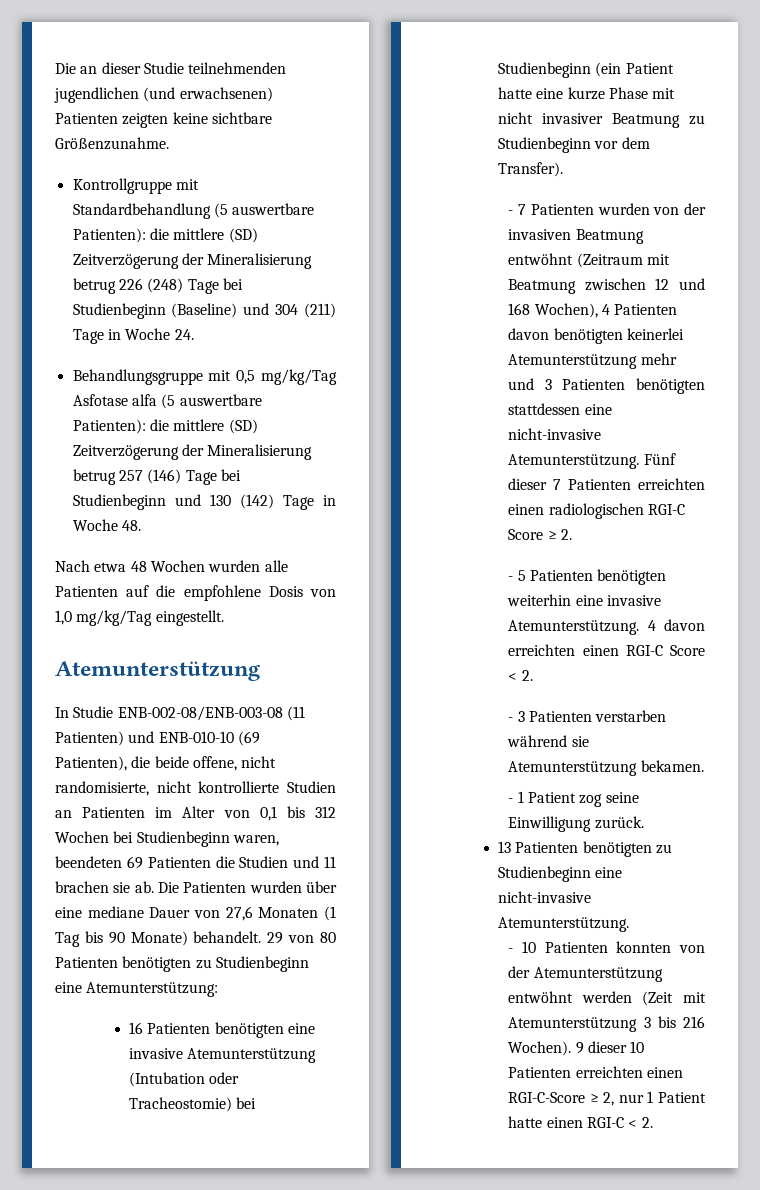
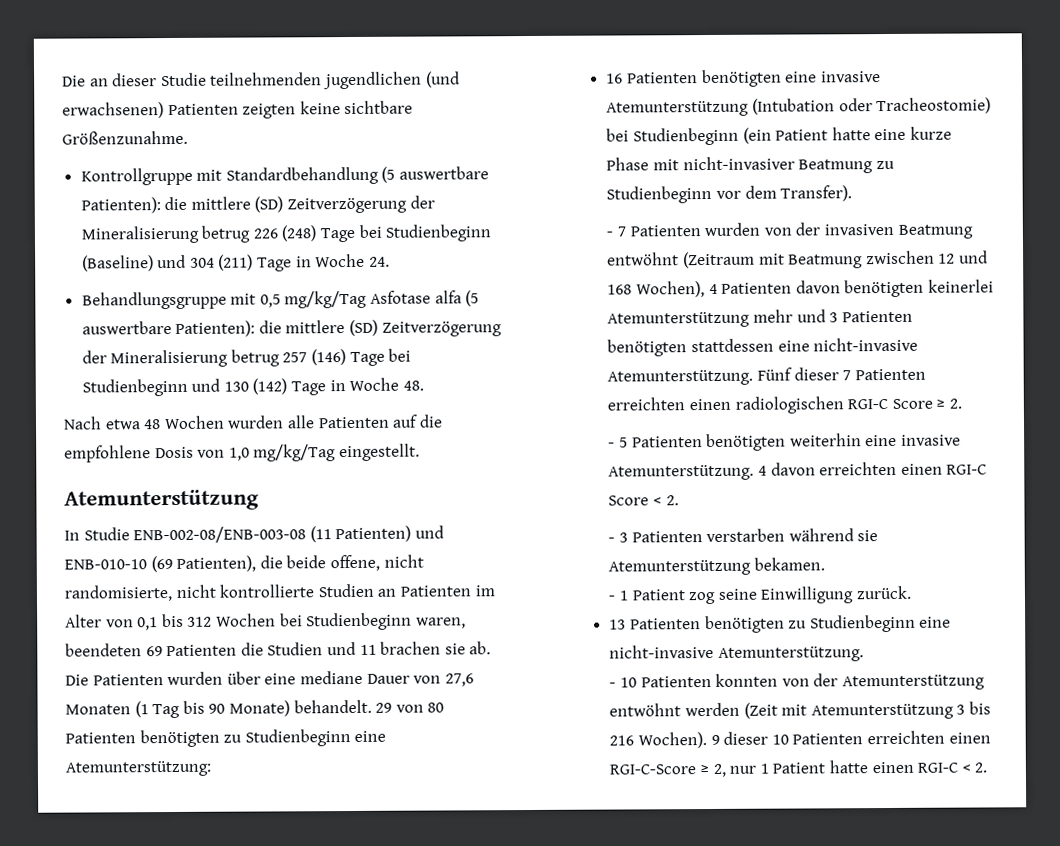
[497,112,603,124] nicht invasiver -> [682,156,795,171] nicht-invasiver

